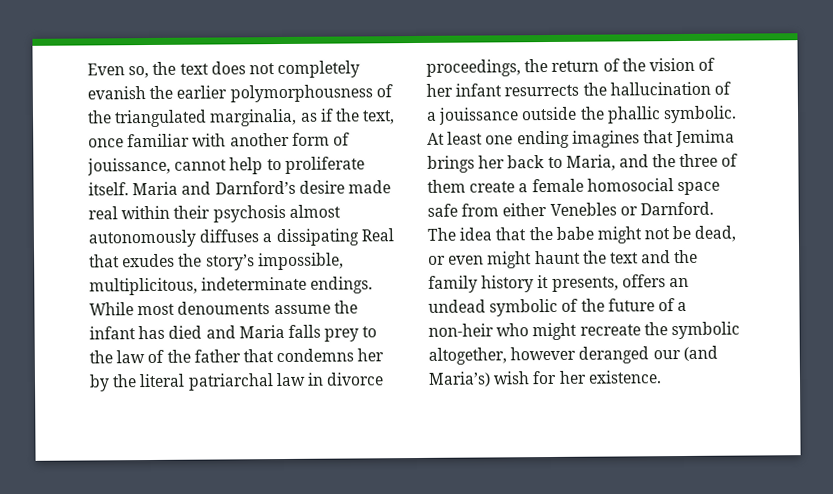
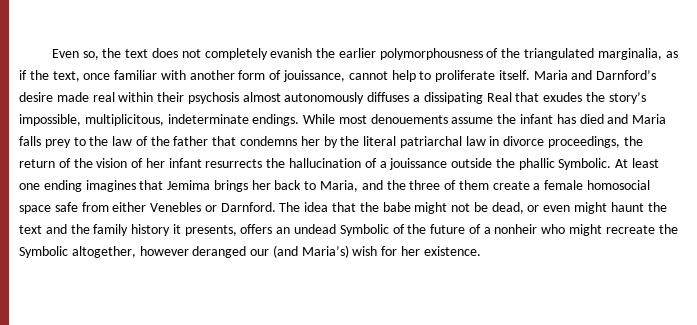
[177,301,271,315] denouments -> [370,114,448,124] denouements
[662,105,737,124] symbolic. -> [558,158,612,170] Symbolic.
[489,298,559,317] symbolic -> [339,224,389,236] Symbolic
[428,323,494,337] non-heir -> [494,224,538,234] nonheir
[670,321,740,340] symbolic -> [19,246,68,258] Symbolic

